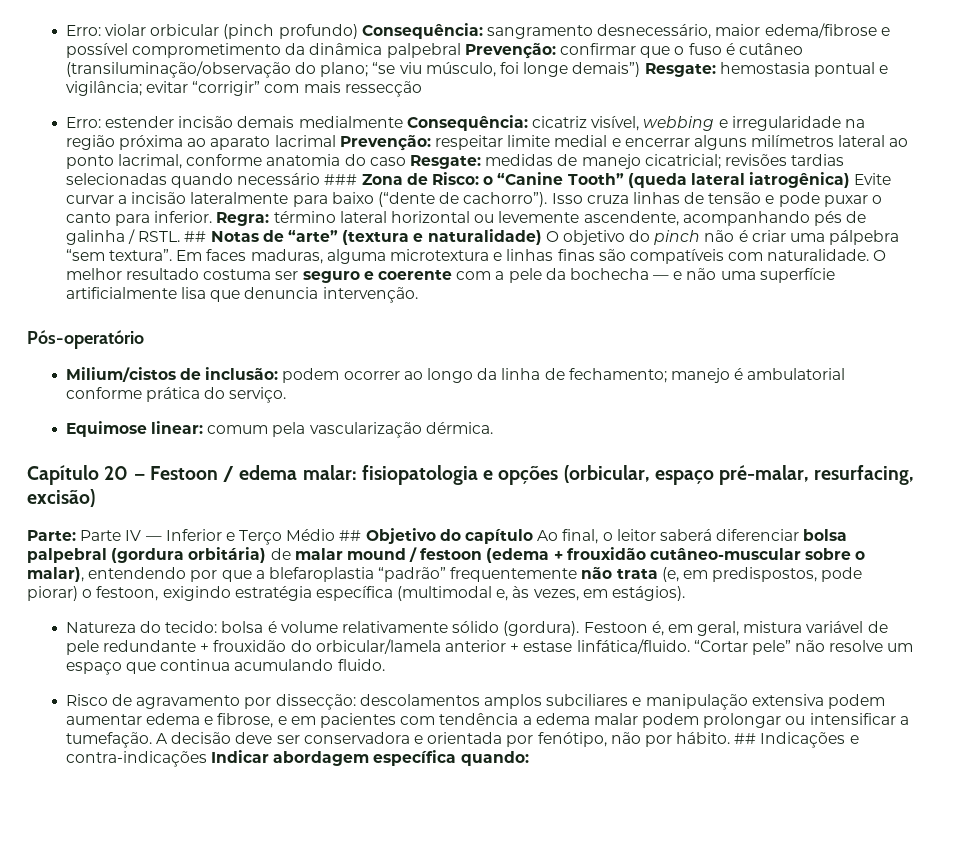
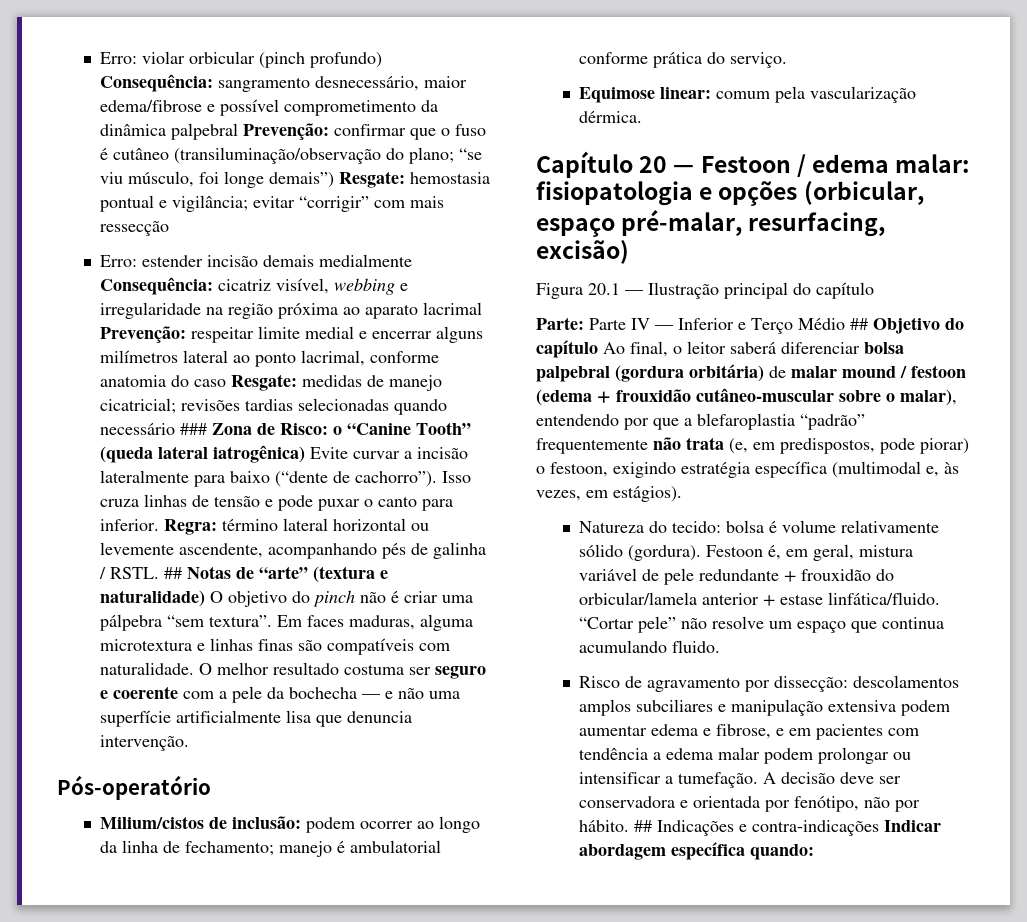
(95, 498) none -> [536,282,874,299] // Figura 20.1 — Ilustração principal do capítulo

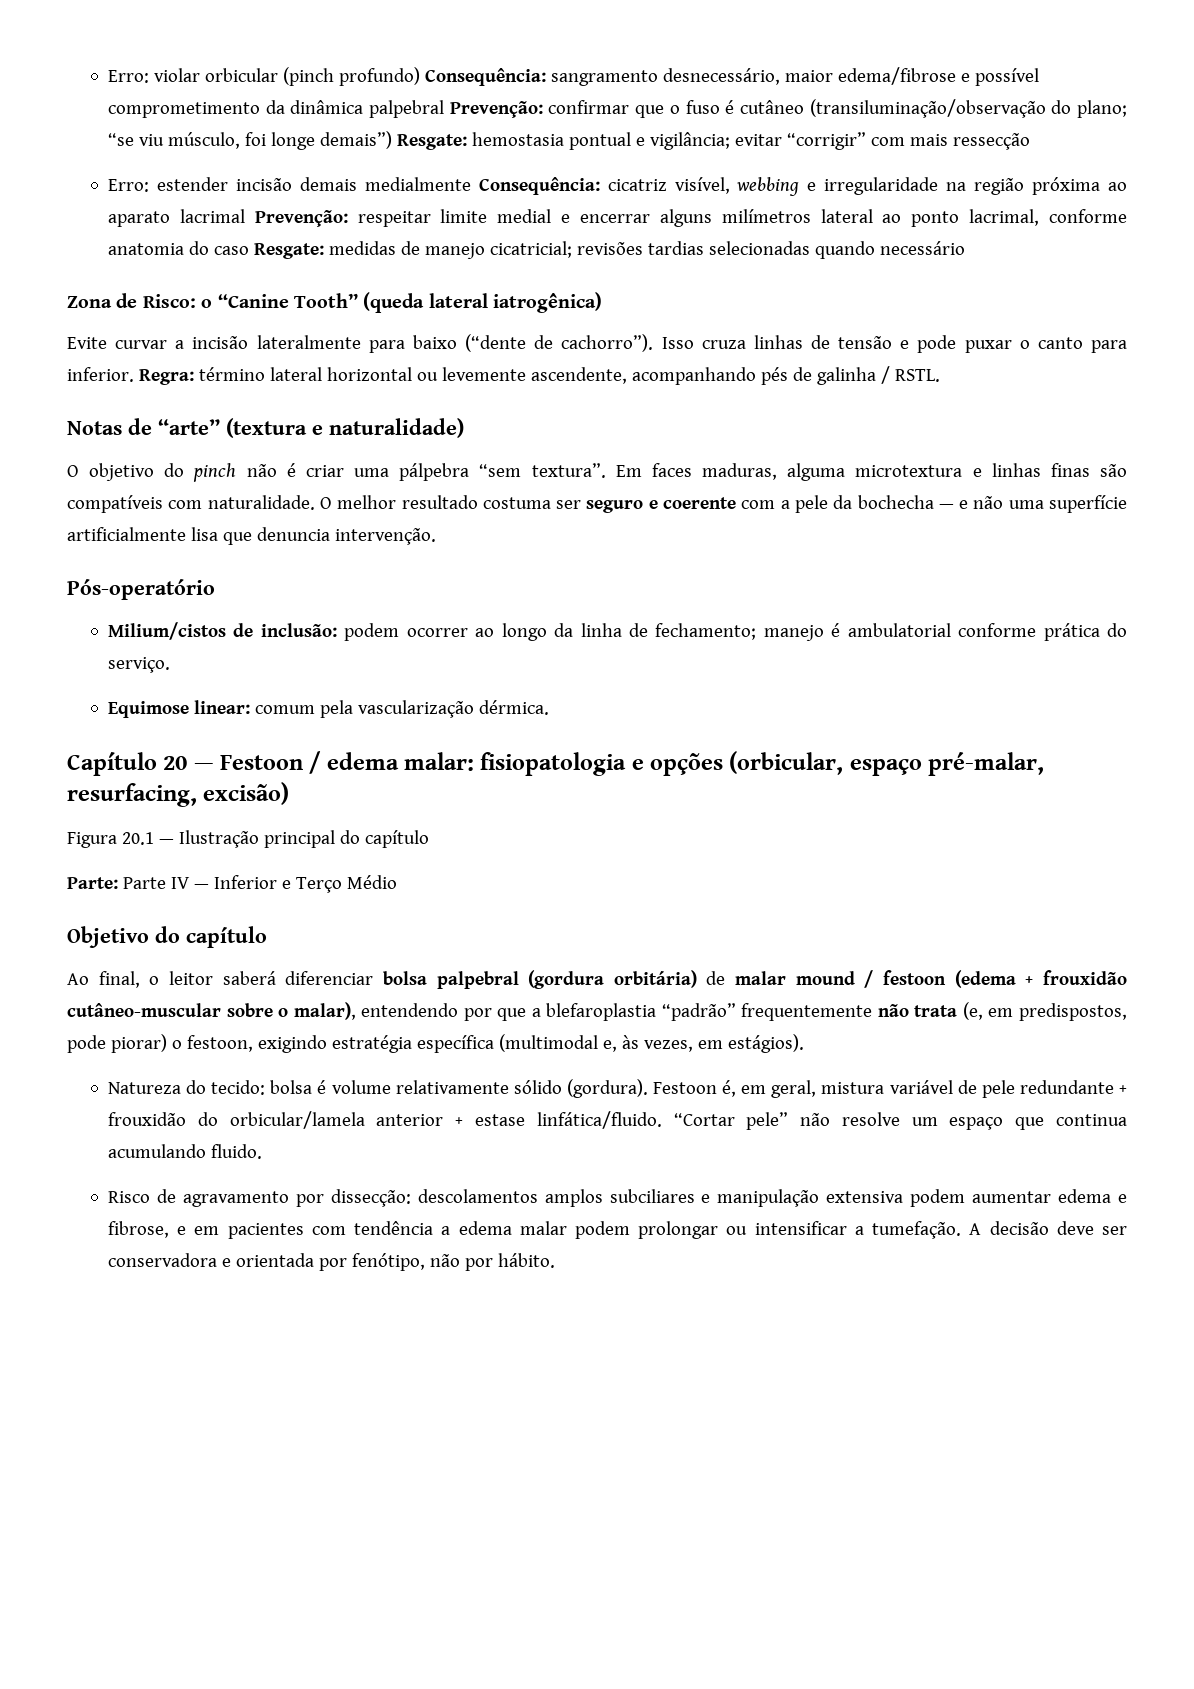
[180,423,208,435] ### -> (965, 248) //
(306, 454) none -> (603, 302) //
[164,567,183,579] ## -> (940, 375) //
(206, 598) none -> (464, 428) //
[850,318,868,330] ## -> (397, 882) //
(598, 349) none -> (267, 937) //
[634,820,942,836] [579,842,815,860] ## Indicações e contra-indicações Indicar abordagem específica quando: -> (555, 1260) none

